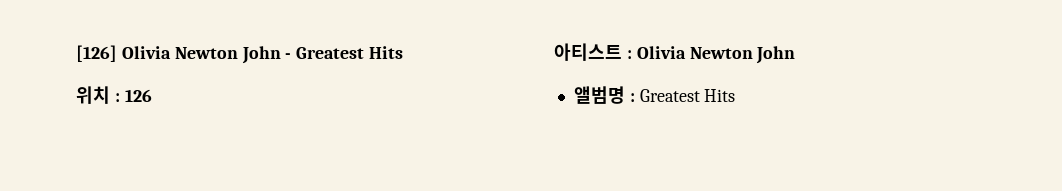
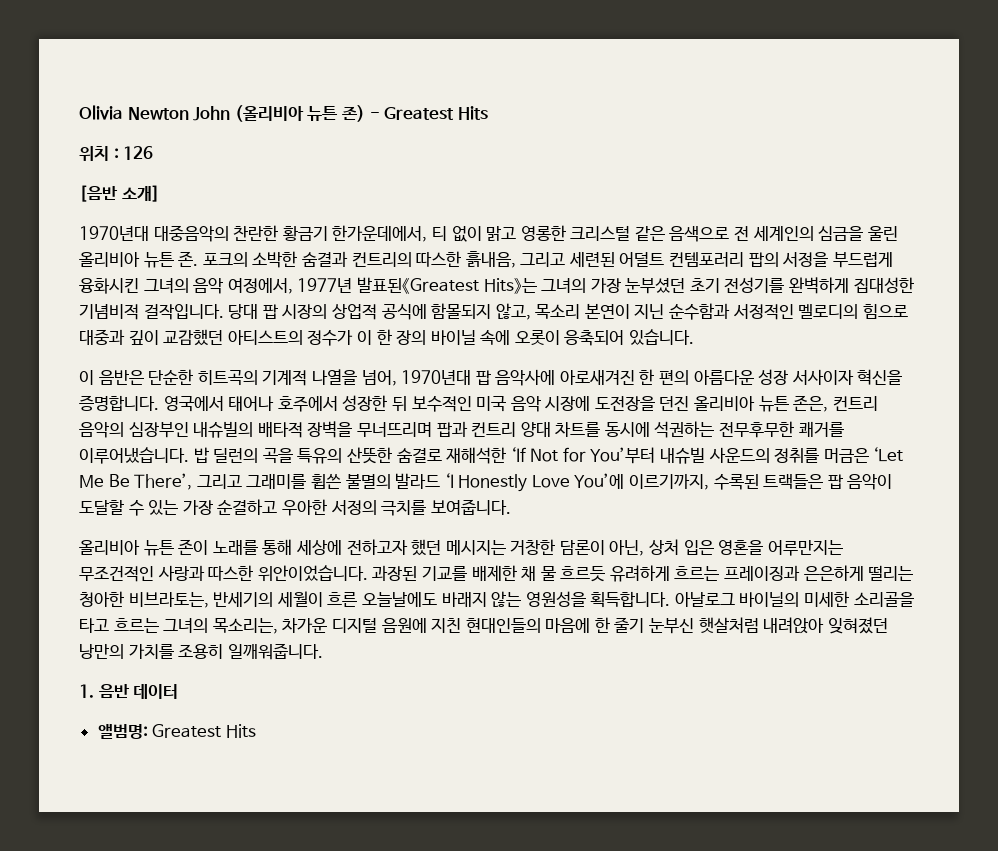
[76,45,281,64] [126] Olivia Newton John -> [79,105,365,122] Olivia Newton John (올리비아 뉴튼 존)
[554,43,796,64] [573,86,635,104] 아티스트 : Olivia Newton John // 앨범명 : -> [79,185,160,202] [79,225,898,242] [79,251,893,268] [79,277,914,294] [79,303,908,320] [79,329,695,346] [79,369,903,386] [79,395,878,412] [79,421,844,438] [79,447,904,464] [79,473,893,492] [79,499,511,516] [79,539,843,556] [79,565,914,582] [79,591,914,608] [79,617,888,634] [79,643,323,660] [79,684,179,699] [97,724,148,739] [음반 소개] // 1970년대 대중음악의 찬란한 황금기 한가운데에서, 티 없이 맑고 영롱한 크리스털 같은 음색으로 전 세계인의 심금을 울린 올리비아 뉴튼 존. 포크의 소박한 숨결과 컨트리의 따스한 흙내음, 그리고 세련된 어덜트 컨템포러리 팝의 서정을 부드럽게 융화시킨 그녀의 음악 여정에서, 1977년 발표된《Greatest Hits》는 그녀의 가장 눈부셨던 초기 전성기를 완벽하게 집대성한 기념비적 걸작입니다. 당대 팝 시장의 상업적 공식에 함몰되지 않고, 목소리 본연이 지닌 순수함과 서정적인 멜로디의 힘으로 대중과 깊이 교감했던 아티스트의 정수가 이 한 장의 바이닐 속에 오롯이 응축되어 있습니다. // 이 음반은 단순한 히트곡의 기계적 나열을 넘어, 1970년대 팝 음악사에 아로새겨진 한 편의 아름다운 성장 서사이자 혁신을 증명합니다. 영국에서 태어나 호주에서 성장한 뒤 보수적인 미국 음악 시장에 도전장을 던진 올리비아 뉴튼 존은, 컨트리 음악의 심장부인 내슈빌의 배타적 장벽을 무너뜨리며 팝과 컨트리 양대 차트를 동시에 석권하는 전무후무한 쾌거를 이루어냈습니다. 밥 딜런의 곡을 특유의 산뜻한 숨결로 재해석한 ‘If Not for You’부터 내슈빌 사운드의 정취를 머금은 ‘Let Me Be There’, 그리고 그래미를 휩쓴 불멸의 발라드 ‘I Honestly Love You’에 이르기까지, 수록된 트랙들은 팝 음악이 도달할 수 있는 가장 순결하고 우아한 서정의 극치를 보여줍니다. // 올리비아 뉴튼 존이 노래를 통해 세상에 전하고자 했던 메시지는 거창한 담론이 아닌, 상처 입은 영혼을 어루만지는 무조건적인 사랑과 따스한 위안이었습니다. 과장된 기교를 배제한 채 물 흐르듯 유려하게 흐르는 프레이징과 은은하게 떨리는 청아한 비브라토는, 반세기의 세월이 흐른 오늘날에도 바래지 않는 영원성을 획득합니다. 아날로그 바이닐의 미세한 소리골을 타고 흐르는 그녀의 목소리는, 차가운 디지털 음원에 지친 현대인들의 마음에 한 줄기 눈부신 햇살처럼 내려앉아 잊혀졌던 낭만의 가치를 조용히 일깨워줍니다. // 1. 음반 데이터 // 앨범명:

